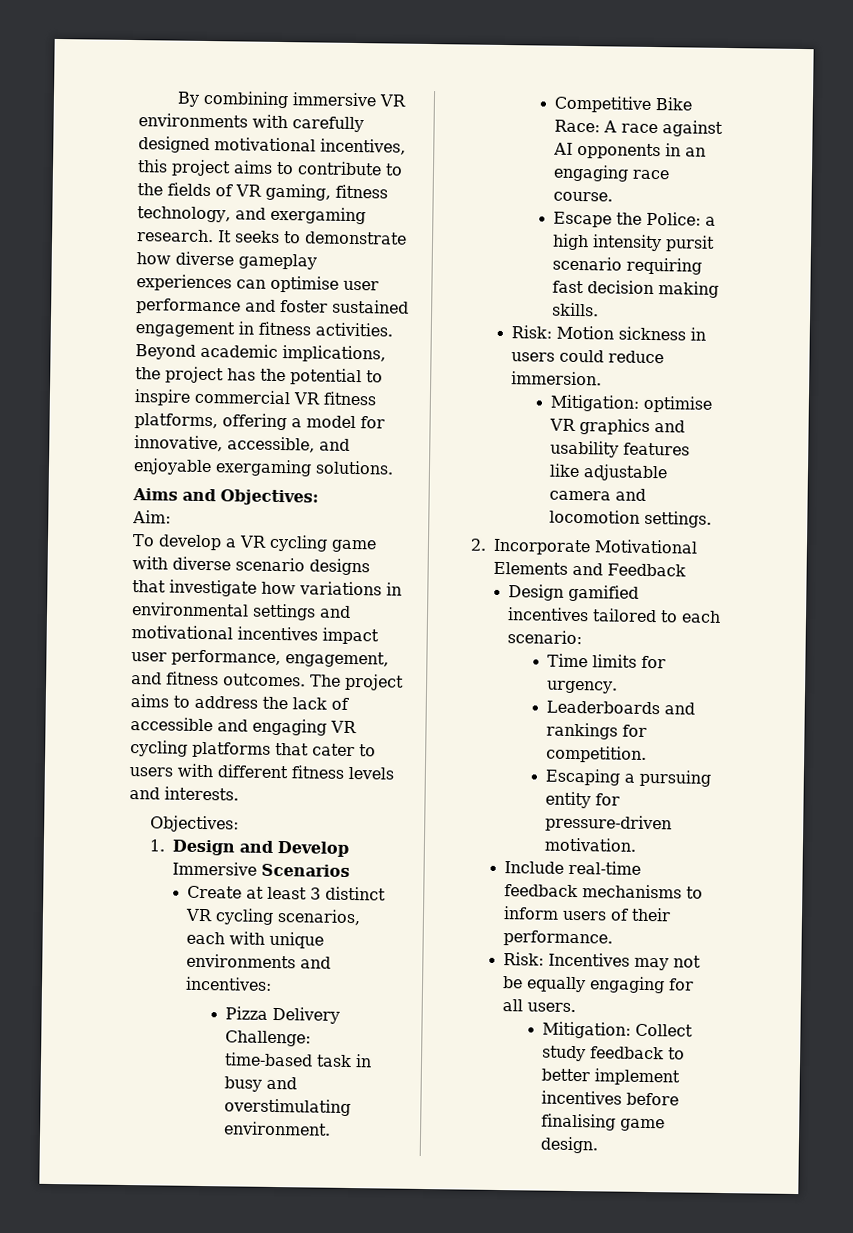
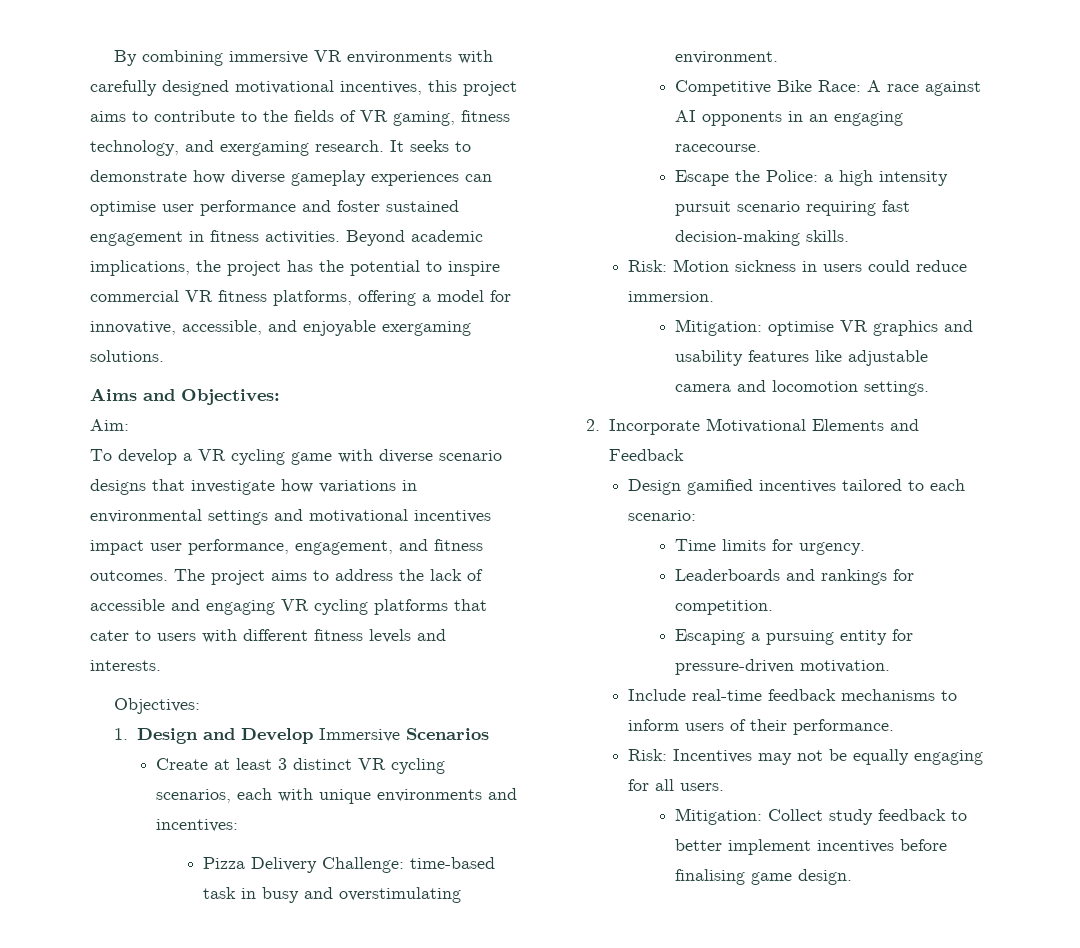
[632,169,671,180] [553,191,614,202] race course. -> [675,144,762,152] racecourse.
[665,235,716,252] pursit -> [675,201,732,216] pursuit
[587,280,720,298] decision making -> [675,230,801,246] decision-making

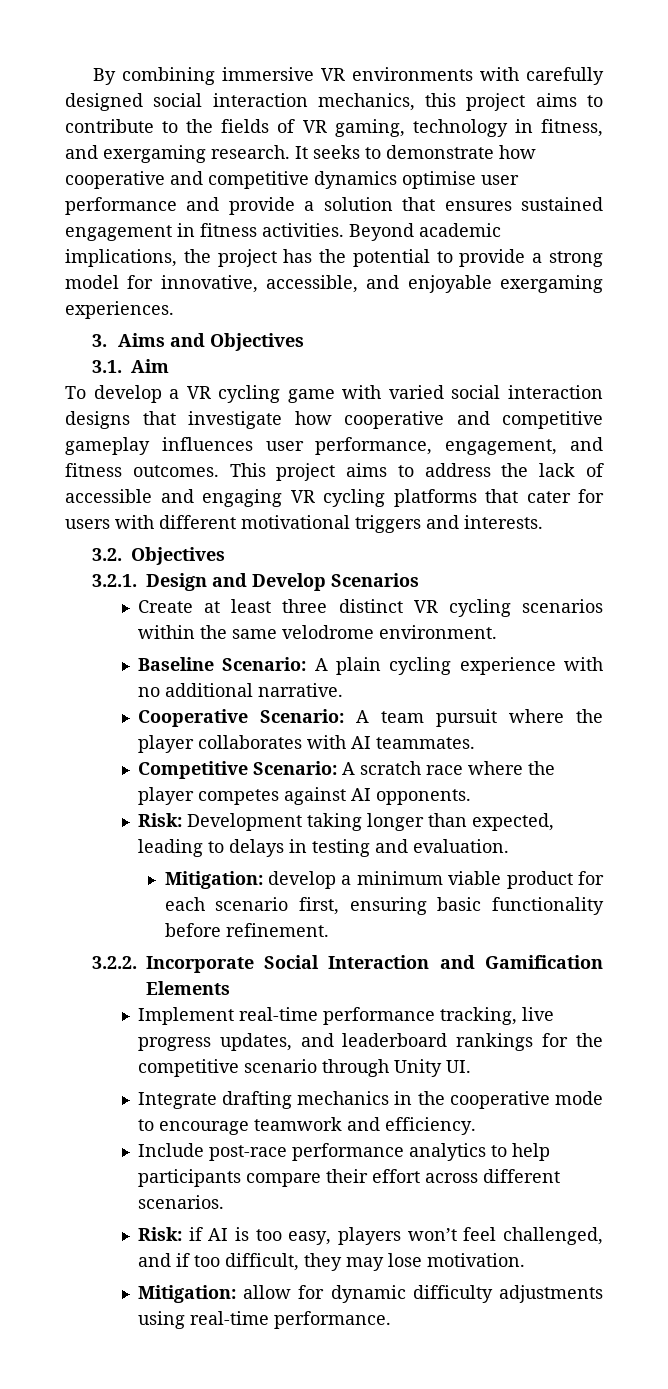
[235,80,422,95] motivational incentives, -> [153,93,415,111] social interaction mechanics,
[461,110,510,122] [90,140,179,156] fitness technology, -> [412,119,603,137] technology in fitness,
[231,170,492,186] [90,200,380,216] diverse gameplay experiences can optimise user performance and foster -> [65,171,519,189] [65,197,512,215] cooperative and competitive dynamics optimise user performance and provide a solution that ensures
[448,261,500,276] [90,290,431,306] inspire commercial VR fitness platforms, offering a -> [459,249,603,267] provide a strong
[90,350,164,362] [90,388,280,405] [90,419,129,431] solutions. // Aims and Objectives: // Aim: -> [65,301,174,319] [91,333,305,351] [91,359,169,373] experiences. // 3. Aims and Objectives // 3.1. Aim
[379,449,502,463] diverse scenario -> [388,385,603,399] varied social interaction
[319,480,417,493] [90,509,491,525] [90,540,144,555] variations in environmental settings and motivational incentives impact -> [344,411,603,429] [65,437,253,455] cooperative and competitive gameplay influences
[174,569,205,581] The -> [229,463,266,477] This
[135,630,151,641] to -> [578,489,604,503] for
[314,629,411,643] fitness levels -> [241,515,421,533] motivational triggers
[113,698,200,714] [113,728,128,740] Objectives: // 1. -> [91,547,225,565] [91,574,137,587] 3.2. Objectives // 3.2.1.
[319,728,401,742] Immersive -> (326, 582) none
[278,758,288,770] 3 -> [282,599,328,613] three
[156,788,518,804] [156,819,239,832] [203,857,496,873] [203,887,462,903] [675,51,779,64] [675,80,982,96] [675,110,904,126] [675,144,762,152] [675,170,949,186] [675,200,911,216] [675,230,850,246] [628,259,968,272] [628,291,715,302] [675,319,974,336] [675,350,929,366] [675,380,930,396] [585,418,920,435] [609,449,685,461] [628,479,966,495] [628,510,697,521] [675,539,866,555] [675,569,915,585] [675,600,774,615] [675,629,914,645] [675,659,891,675] [628,689,958,701] [628,719,895,735] [628,749,984,765] [628,779,725,791] [675,808,968,825] [675,839,948,855] [675,869,853,885] scenarios, each with unique environments and incentives: // Pizza Delivery Challenge: time-based task in busy and overstimulating environment. // Competitive Bike Race: A race against AI opponents in an engaging racecourse. // Escape the Police: a high intensity pursuit scenario requiring fast decision-making skills. // Risk: Motion sickness in users could reduce immersion. // Mitigation: optimise VR graphics and usability features like adjustable camera and locomotion settings. // 2. Incorporate Motivational Elements and Feedback // Design gamified incentives tailored to each scenario: // Time limits for urgency. // Leaderboards and rankings for competition. // Escaping a pursuing entity for pressure-driven motivation. // Include real-time feedback mechanisms to inform users of their performance. // Risk: Incentives may not be equally engaging for all users. // Mitigation: Collect study feedback to better implement incentives before finalising game design. -> [522,599,603,613] [137,625,497,639] [137,657,603,675] [137,683,343,697] [137,709,604,727] [137,735,475,753] [137,761,555,779] [137,787,471,805] [137,813,554,831] [137,839,509,857] [164,871,604,889] [164,897,604,915] [164,923,329,937] [91,955,603,973] [145,981,230,995] [137,1007,554,1025] [137,1033,603,1051] [137,1059,471,1077] [137,1091,603,1109] [137,1117,476,1135] [137,1143,550,1161] [137,1169,560,1187] [137,1195,224,1209] [137,1227,603,1245] [137,1253,525,1271] [137,1285,604,1303] [137,1311,391,1329] scenarios within the same velodrome environment. // Baseline Scenario: A plain cycling experience with no additional narrative. // Cooperative Scenario: A team pursuit where the player collaborates with AI teammates. // Competitive Scenario: A scratch race where the player competes against AI opponents. // Risk: Development taking longer than expected, leading to delays in testing and evaluation. // Mitigation: develop a minimum viable product for each scenario first, ensuring basic functionality before refinement. // 3.2.2. Incorporate Social Interaction and Gamification Elements // Implement real-time performance tracking, live progress updates, and leaderboard rankings for the competitive scenario through Unity UI. // Integrate drafting mechanics in the cooperative mode to encourage teamwork and efficiency. // Include post-race performance analytics to help participants compare their effort across different scenarios. // Risk: if AI is too easy, players won’t feel challenged, and if too difficult, they may lose motivation. // Mitigation: allow for dynamic difficulty adjustments using real-time performance.

